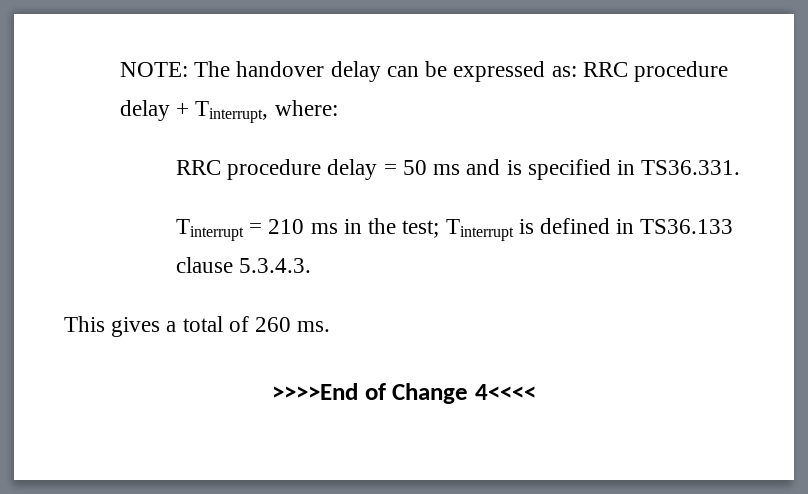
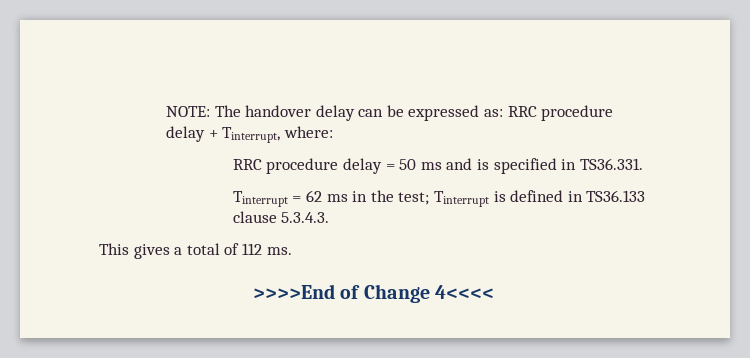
[268,219,305,234] 210 -> [306,190,323,202] 62
[255,317,292,332] 260 -> [241,243,262,255] 112

